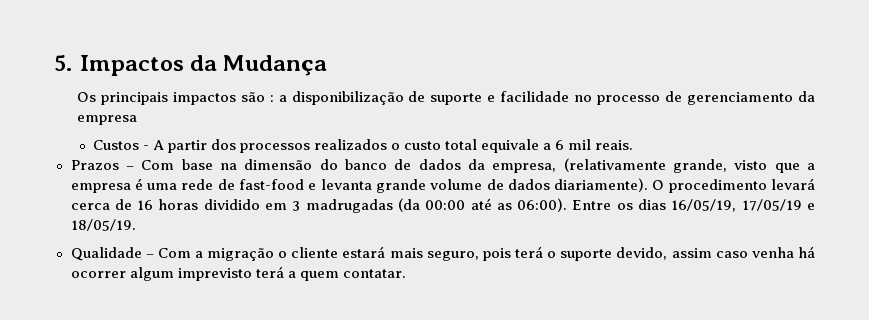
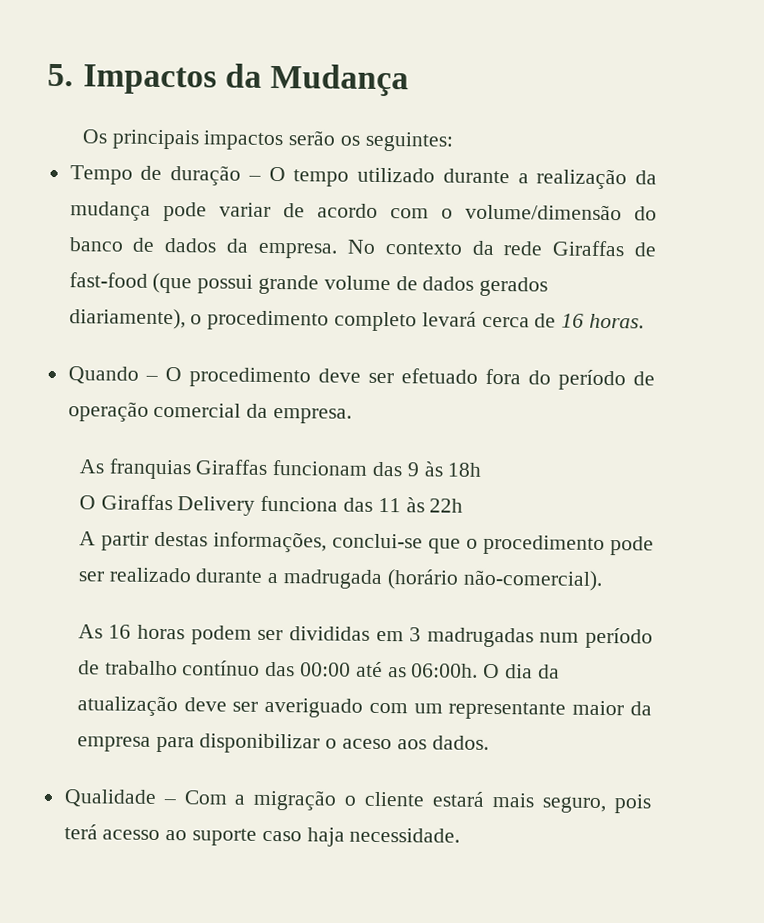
[240,91,816,105] [76,115,137,125] [93,139,634,153] [70,159,313,170] são : a disponibilização de suporte e facilidade no processo de gerenciamento da empresa // Custos - A partir dos processos realizados o custo total equivale a 6 mil reais. // Prazos – Com base na dimensão -> [288,130,453,152] [69,165,657,190] [69,201,622,222] serão os seguintes: // Tempo de duração – O tempo utilizado durante a realização da mudança pode variar de acordo com o volume/dimensão
[492,158,815,173] [70,178,815,193] [70,198,815,213] [70,219,136,231] empresa, (relativamente grande, visto que a empresa é uma rede de fast-food e levanta grande volume de dados diariamente). O procedimento levará cerca de 16 horas dividido em 3 madrugadas (da 00:00 até as 06:00). Entre os dias 16/05/19, 17/05/19 e 18/05/19. -> [257,239,656,259] [68,272,549,297] [68,308,645,332] [67,366,655,391] [67,401,353,424] [78,458,482,480] [78,494,464,516] [78,531,654,556] [77,567,603,592] [77,624,653,649] [77,660,560,679] [76,695,652,720] [76,733,489,754] empresa. No contexto da rede Giraffas de fast-food (que possui grande volume de dados gerados diariamente), o procedimento completo levará cerca de 16 horas. // Quando – O procedimento deve ser efetuado fora do período de operação comercial da empresa. // As franquias Giraffas funcionam das 9 às 18h // O Giraffas Delivery funciona das 11 às 22h // A partir destas informações, conclui-se que o procedimento pode ser realizado durante a madrugada (horário não-comercial). // As 16 horas podem ser divididas em 3 madrugadas num período de trabalho contínuo das 00:00 até as 06:00h. O dia da atualização deve ser averiguado com um representante maior da empresa para disponibilizar o aceso aos dados.
[547,246,816,261] [70,266,406,281] o suporte devido, assim caso venha há ocorrer algum imprevisto terá a quem contatar. -> [102,827,461,847] acesso ao suporte caso haja necessidade.

